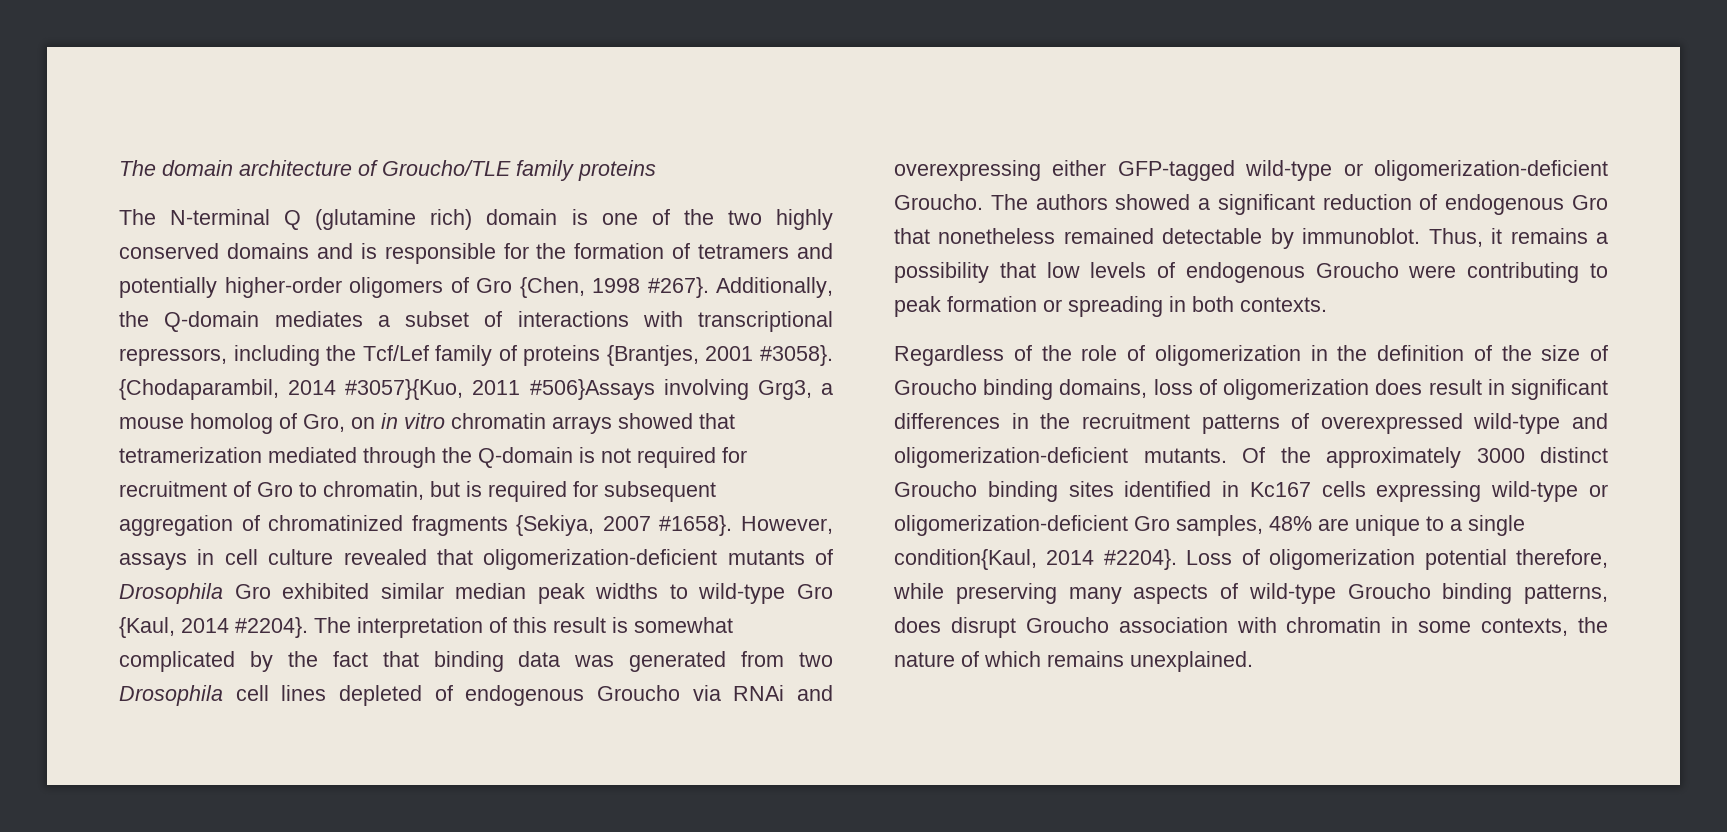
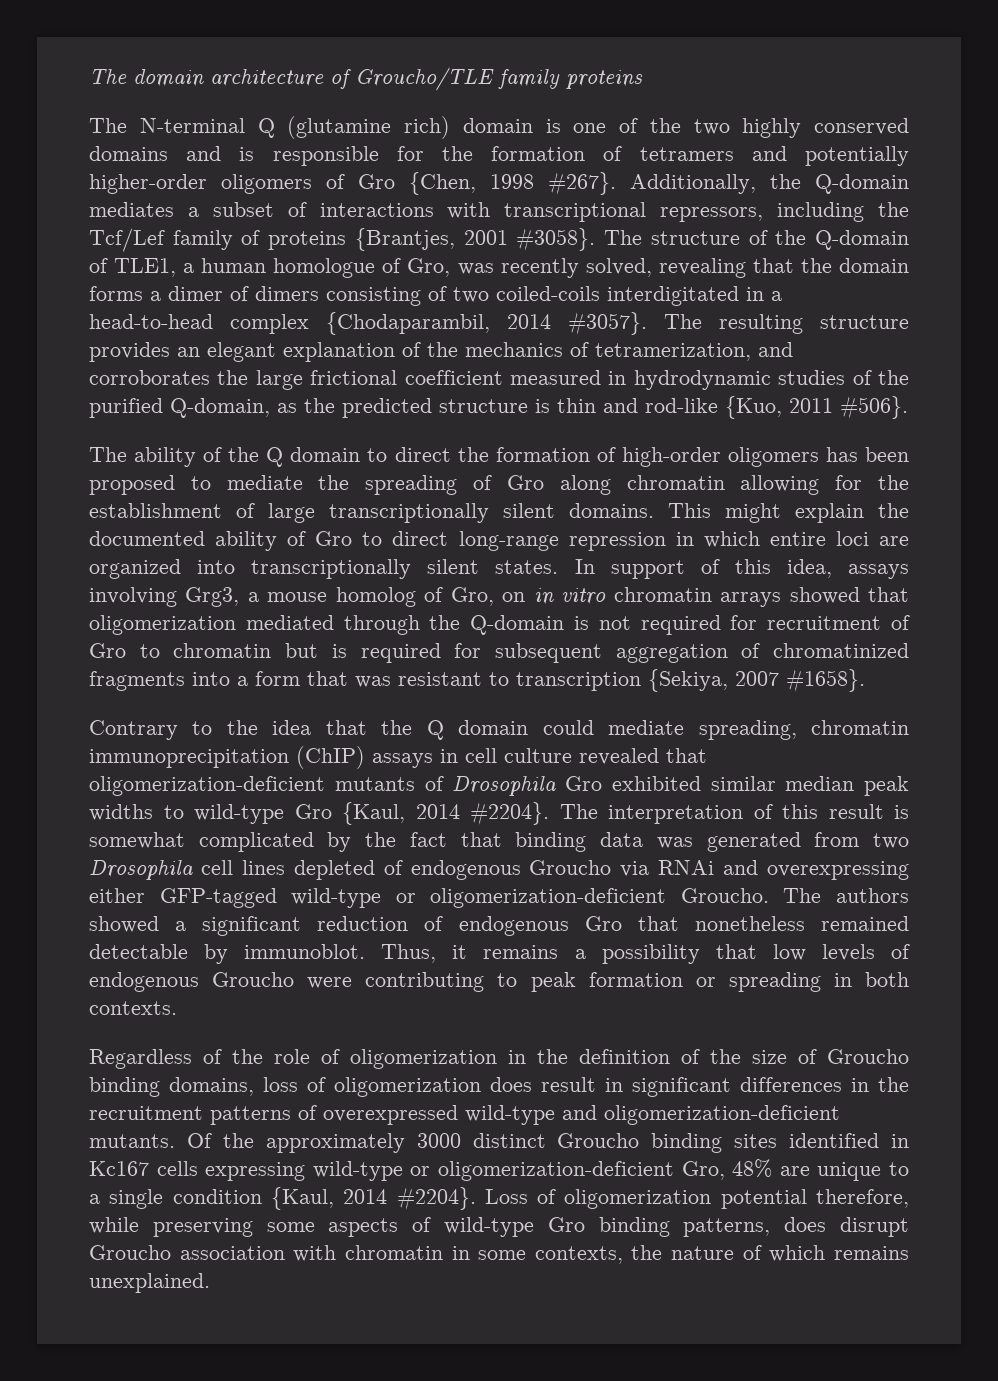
[119,379,655,400] {Chodaparambil, 2014 #3057}{Kuo, 2011 #506}Assays -> [604,230,910,250] [89,258,910,278] [89,286,782,306] [89,312,909,335] [89,342,793,362] [89,370,909,390] [89,396,908,419] [89,447,909,467] [89,475,910,495] [89,503,909,523] [89,531,910,551] [89,559,910,579] The structure of the Q-domain of TLE1, a human homologue of Gro, was recently solved, revealing that the domain forms a dimer of dimers consisting of two coiled-coils interdigitated in a head-to-head complex {Chodaparambil, 2014 #3057}. The resulting structure provides an elegant explanation of the mechanics of tetramerization, and corroborates the large frictional coefficient measured in hydrodynamic studies of the purified Q-domain, as the predicted structure is thin and rod-like {Kuo, 2011 #506}. // The ability of the Q domain to direct the formation of high-order oligomers has been proposed to mediate the spreading of Gro along chromatin allowing for the establishment of large transcriptionally silent domains. This might explain the documented ability of Gro to direct long-range repression in which entire loci are organized into transcriptionally silent states. In support of this idea, assays
[119,447,262,463] tetramerization -> [89,615,236,635] oligomerization
[323,481,424,500] chromatin, -> [173,643,272,658] chromatin
[516,515,833,536] {Sekiya, 2007 #1658}. However, -> [192,669,865,692] [89,720,909,740] [89,746,365,769] into a form that was resistant to transcription {Sekiya, 2007 #1658}. // Contrary to the idea that the Q domain could mediate spreading, chromatin immunoprecipitation (ChIP)
[1134,515,1263,536] Gro samples, -> [681,1161,725,1180] Gro,
[894,549,1037,570] condition{Kaul, -> [172,1187,334,1210] condition {Kaul,
[1068,587,1122,604] many -> [266,1222,315,1232] some
[1347,583,1431,599] Groucho -> [547,1217,585,1232] Gro

